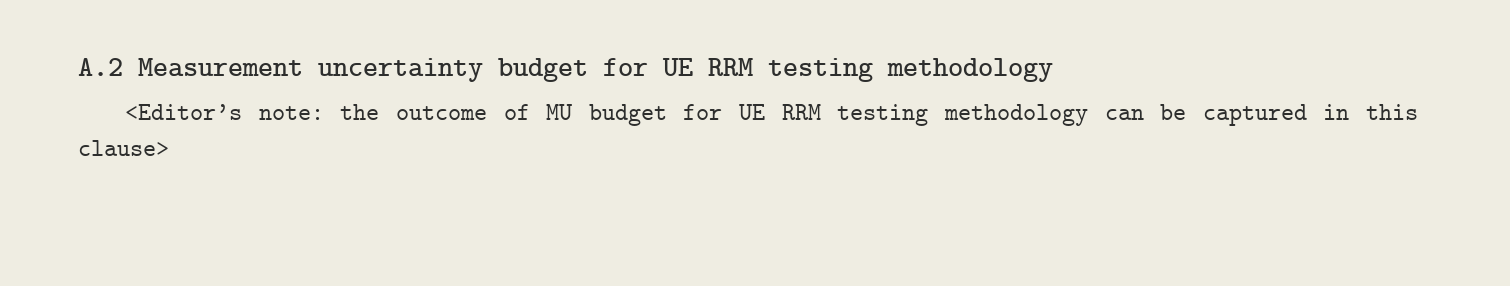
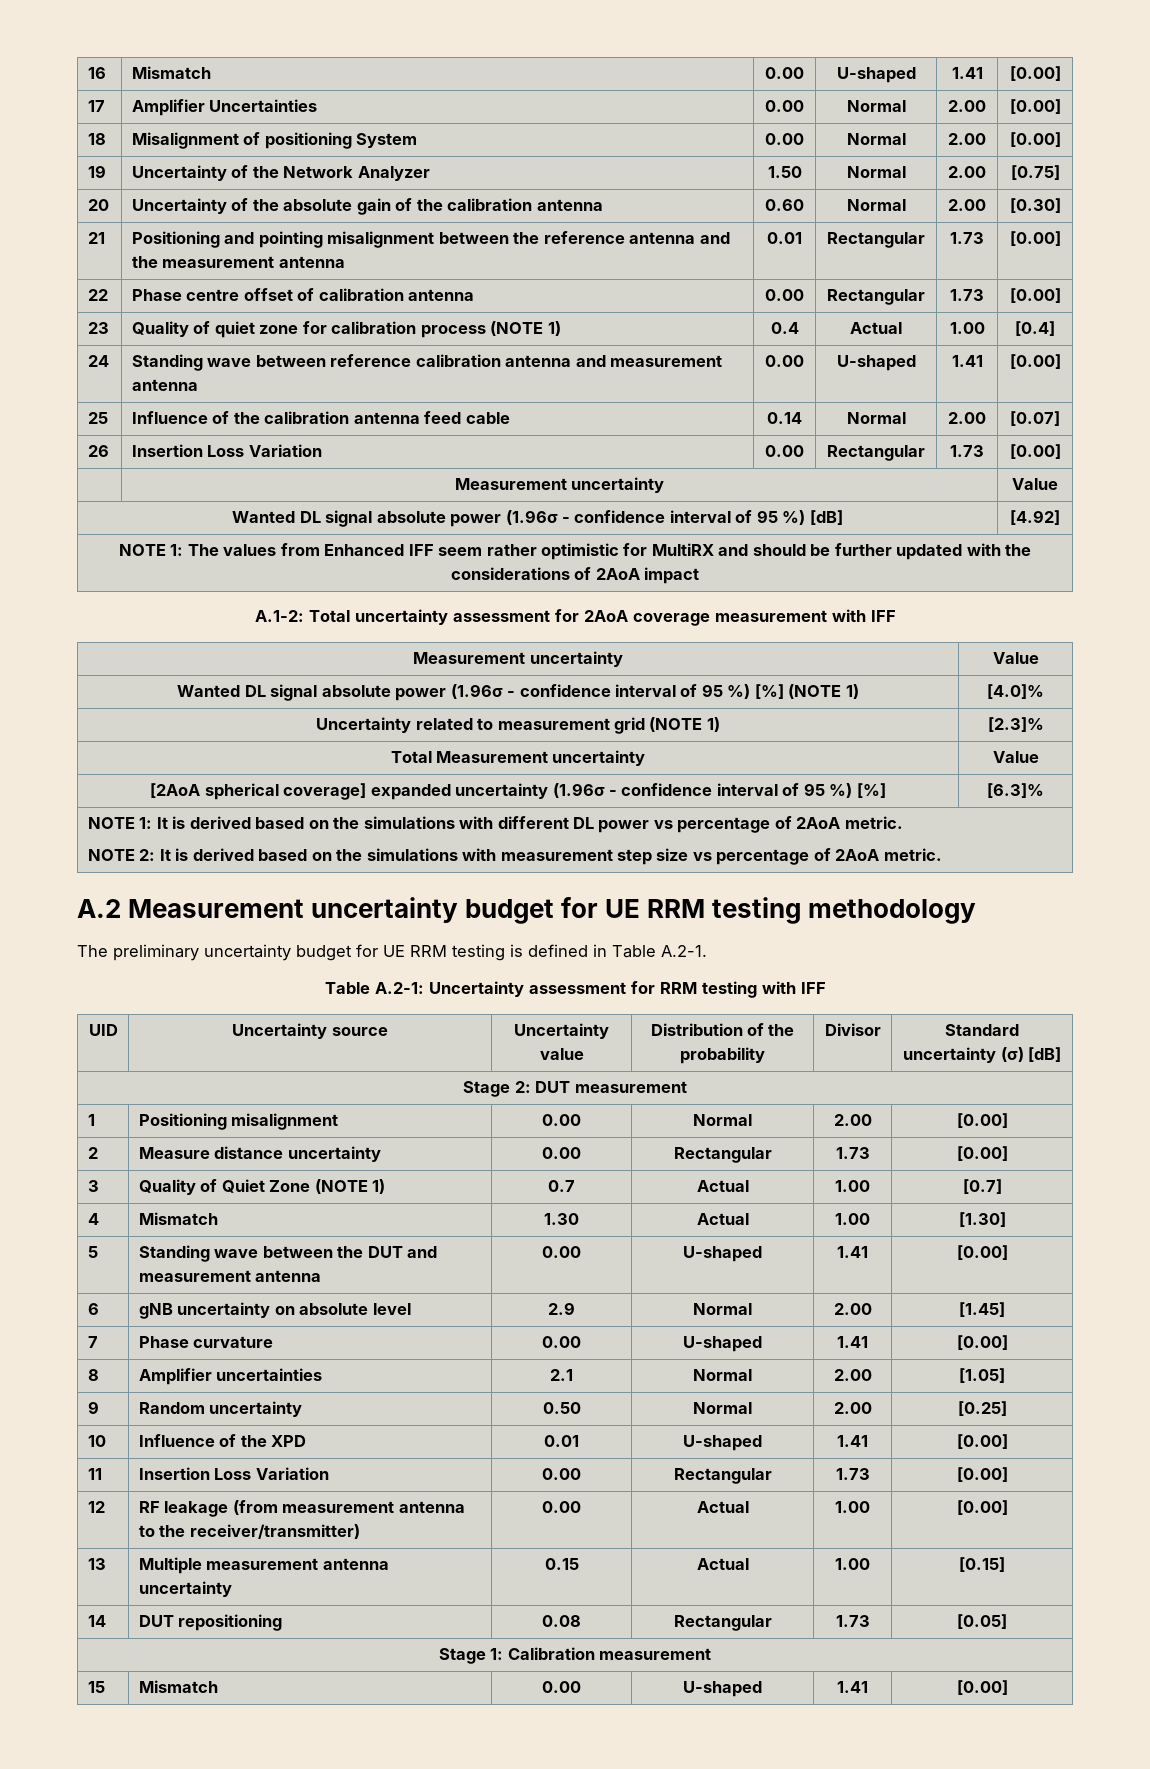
(78, 67) none -> [87,67,106,79] [131,66,211,79] [765,67,804,79] [836,67,916,83] [951,67,983,79] [1009,66,1061,81] [87,100,105,112] [131,99,318,116] [765,100,804,112] [846,100,906,112] [948,100,986,112] [1009,99,1061,114] [87,133,106,145] [131,132,418,149] [765,133,804,145] [846,133,906,145] [948,133,986,145] [1009,132,1061,147] [87,165,106,178] [131,165,430,181] [767,166,802,178] [846,166,906,178] [948,166,986,178] [1010,165,1060,180] [87,199,109,211] [131,198,603,215] [765,199,804,211] [846,199,906,211] [948,199,986,211] [1009,198,1061,213] [87,232,105,244] [131,231,730,248] [131,256,345,268] [767,232,802,244] [827,232,925,248] [950,232,984,244] [1009,231,1061,246] [87,289,108,301] [131,288,475,301] [765,289,804,301] [827,289,925,305] [950,289,984,301] [1009,288,1061,303] [87,322,109,334] [131,321,561,338] [770,322,799,334] [850,322,902,334] [949,322,985,334] [1015,321,1055,336] [87,355,109,367] [131,354,723,371] [131,379,198,391] [765,355,804,367] [836,355,916,371] [951,355,983,367] [1009,354,1061,369] [87,412,108,424] [131,411,510,424] [767,412,802,424] [846,412,906,424] [948,412,986,424] [1010,411,1060,426] [87,445,109,457] [131,444,322,457] [765,445,804,457] [827,445,925,461] [950,445,984,457] [1009,444,1061,459] [454,477,665,493] [1012,478,1058,490] [232,510,843,527] [1010,510,1060,525] [118,543,1032,560] [450,567,700,584] [254,609,896,626] [413,651,623,667] [992,652,1039,664] [177,684,859,701] [987,684,1044,699] [316,717,720,734] [987,717,1044,732] [390,750,646,766] [992,751,1039,763] [150,783,886,800] [987,783,1044,798] [87,816,903,833] [87,848,942,865] 16 | Mismatch | 0.00 | U-shaped | 1.41 | [0.00] // 17 | Amplifier Uncertainties | 0.00 | Normal | 2.00 | [0.00] // 18 | Misalignment of positioning System | 0.00 | Normal | 2.00 | [0.00] // 19 | Uncertainty of the Network Analyzer | 1.50 | Normal | 2.00 | [0.75] // 20 | Uncertainty of the absolute gain of the calibration antenna | 0.60 | Normal | 2.00 | [0.30] // 21 | Positioning and pointing misalignment between the reference antenna and the measurement antenna | 0.01 | Rectangular | 1.73 | [0.00] // 22 | Phase centre offset of calibration antenna | 0.00 | Rectangular | 1.73 | [0.00] // 23 | Quality of quiet zone for calibration process (NOTE 1) | 0.4 | Actual | 1.00 | [0.4] // 24 | Standing wave between reference calibration antenna and measurement antenna | 0.00 | U-shaped | 1.41 | [0.00] // 25 | Influence of the calibration antenna feed cable | 0.14 | Normal | 2.00 | [0.07] // 26 | Insertion Loss Variation | 0.00 | Rectangular | 1.73 | [0.00] // | Measurement uncertainty | Value // Wanted DL signal absolute power (1.96σ - confidence interval of 95 %) [dB] | [4.92] // NOTE 1: The values from Enhanced IFF seem rather optimistic for MultiRX and should be further updated with the considerations of 2AoA impact // A.1-2: Total uncertainty assessment for 2AoA coverage measurement with IFF // Measurement uncertainty | Value // Wanted DL signal absolute power (1.96σ - confidence interval of 95 %) [%] (NOTE 1) | [4.0]% // Uncertainty related to measurement grid (NOTE 1) | [2.3]% // Total Measurement uncertainty | Value // [2AoA spherical coverage] expanded uncertainty (1.96σ - confidence interval of 95 %) [%] | [6.3]% // NOTE 1: It is derived based on the simulations with different DL power vs percentage of 2AoA metric. // NOTE 2: It is derived based on the simulations with measurement step size vs percentage of 2AoA metric. //
[125,104,1418,126] [78,140,169,156] <Editor’s note: the outcome of MU budget for UE RRM testing methodology can be captured in this clause> -> [77,944,707,961] [324,981,826,998] [88,1024,118,1036] [232,1023,388,1039] [514,1023,609,1039] [539,1048,584,1060] [650,1023,795,1036] [680,1047,765,1064] [824,1023,881,1036] [945,1024,1019,1036] [903,1047,1061,1063] [463,1081,687,1097] [87,1114,95,1126] [138,1113,339,1130] [542,1114,581,1126] [693,1114,752,1126] [833,1114,872,1126] [956,1113,1008,1128] [87,1147,98,1159] [138,1146,381,1162] [542,1147,581,1159] [673,1147,772,1163] [835,1147,870,1159] [956,1146,1008,1161] [87,1180,99,1192] [138,1179,386,1195] [548,1180,575,1192] [696,1180,749,1192] [835,1180,870,1192] [962,1179,1002,1194] [87,1213,99,1225] [138,1212,218,1225] [544,1213,579,1225] [696,1213,749,1225] [835,1213,870,1225] [958,1212,1006,1227] [87,1246,98,1258] [138,1245,438,1262] [138,1270,322,1282] [542,1246,581,1258] [683,1246,762,1262] [837,1246,868,1258] [956,1245,1008,1260] [87,1303,99,1315] [138,1302,411,1319] [548,1302,575,1315] [693,1303,752,1315] [833,1303,872,1315] [959,1302,1005,1317] [87,1336,98,1348] [138,1336,274,1348] [542,1336,581,1348] [683,1336,762,1352] [837,1336,868,1348] [956,1335,1008,1350] [87,1369,99,1381] [138,1368,323,1385] [550,1369,573,1381] [693,1369,752,1381] [833,1369,872,1381] [959,1368,1005,1383] [87,1401,99,1414] [138,1401,303,1417] [542,1402,581,1414] [693,1402,752,1414] [833,1402,872,1414] [957,1401,1007,1416] [87,1435,106,1447] [138,1434,307,1447] [544,1435,579,1447] [683,1435,762,1451] [837,1435,868,1447] [956,1434,1008,1449] [87,1468,102,1480] [138,1467,329,1480] [542,1468,581,1480] [673,1468,772,1484] [835,1468,870,1480] [956,1467,1008,1482] [87,1501,105,1513] [138,1500,465,1517] [138,1524,360,1539] [542,1501,581,1513] [696,1501,749,1513] [835,1501,870,1513] [956,1500,1008,1515] [87,1558,106,1570] [138,1557,389,1574] [138,1581,232,1597] [544,1558,579,1570] [696,1558,749,1570] [835,1558,870,1570] [959,1557,1005,1572] [87,1615,106,1627] [138,1614,283,1631] [542,1615,581,1627] [673,1615,772,1631] [835,1615,870,1627] [957,1614,1007,1629] [438,1647,712,1664] [87,1681,105,1693] [138,1680,218,1693] [542,1681,581,1693] [683,1681,762,1697] [837,1681,868,1693] [956,1680,1008,1695] The preliminary uncertainty budget for UE RRM testing is defined in Table A.2-1. // Table A.2-1: Uncertainty assessment for RRM testing with IFF // UID | Uncertainty source | Uncertainty value | Distribution of the probability | Divisor | Standard uncertainty (σ) [dB] // Stage 2: DUT measurement // 1 | Positioning misalignment | 0.00 | Normal | 2.00 | [0.00] // 2 | Measure distance uncertainty | 0.00 | Rectangular | 1.73 | [0.00] // 3 | Quality of Quiet Zone (NOTE 1) | 0.7 | Actual | 1.00 | [0.7] // 4 | Mismatch | 1.30 | Actual | 1.00 | [1.30] // 5 | Standing wave between the DUT and measurement antenna | 0.00 | U-shaped | 1.41 | [0.00] // 6 | gNB uncertainty on absolute level | 2.9 | Normal | 2.00 | [1.45] // 7 | Phase curvature | 0.00 | U-shaped | 1.41 | [0.00] // 8 | Amplifier uncertainties | 2.1 | Normal | 2.00 | [1.05] // 9 | Random uncertainty | 0.50 | Normal | 2.00 | [0.25] // 10 | Influence of the XPD | 0.01 | U-shaped | 1.41 | [0.00] // 11 | Insertion Loss Variation | 0.00 | Rectangular | 1.73 | [0.00] // 12 | RF leakage (from measurement antenna to the receiver/transmitter) | 0.00 | Actual | 1.00 | [0.00] // 13 | Multiple measurement antenna uncertainty | 0.15 | Actual | 1.00 | [0.15] // 14 | DUT repositioning | 0.08 | Rectangular | 1.73 | [0.05] // Stage 1: Calibration measurement // 15 | Mismatch | 0.00 | U-shaped | 1.41 | [0.00]

